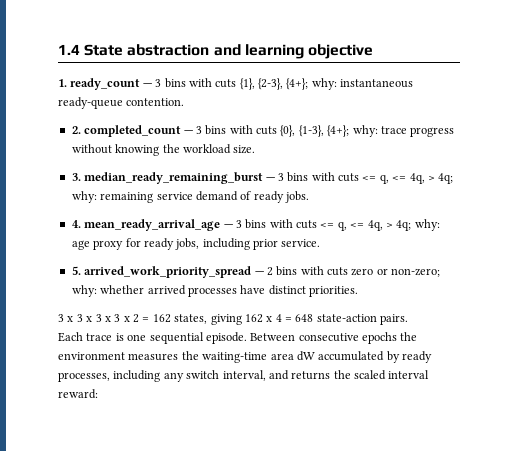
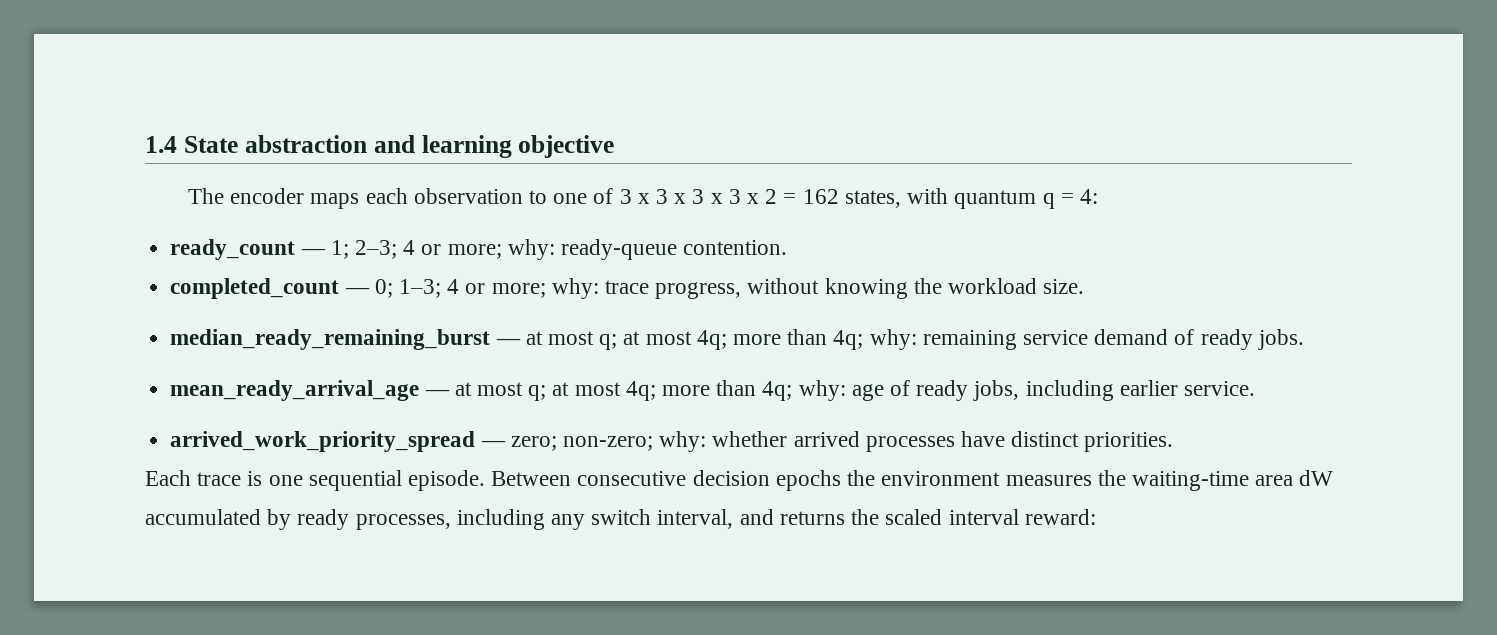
[58,78,414,90] [58,97,185,109] [71,125,455,137] [71,144,256,156] [71,172,454,184] [71,191,309,203] [71,219,440,231] [71,238,321,250] [71,266,441,278] [71,285,358,297] 1. ready_count — 3 bins with cuts {1}, {2-3}, {4+}; why: instantaneous ready-queue contention. // 2. completed_count — 3 bins with cuts {0}, {1-3}, {4+}; why: trace progress without knowing the workload size. // 3. median_ready_remaining_burst — 3 bins with cuts <= q, <= 4q, > 4q; why: remaining service demand of ready jobs. // 4. mean_ready_arrival_age — 3 bins with cuts <= q, <= 4q, > 4q; why: age proxy for ready jobs, including prior service. // 5. arrived_work_priority_spread — 2 bins with cuts zero or non-zero; why: whether arrived processes have distinct priorities. // -> [187,188,614,209] The encoder maps each observation to one of
[210,314,409,325] giving 162 x 4 = 648 state-action pairs. -> [907,188,1098,209] [170,239,788,260] [170,278,1085,299] [170,329,1304,350] [170,380,1256,401] [170,431,1174,452] with quantum q = 4: // ready_count — 1; 2–3; 4 or more; why: ready-queue contention. // completed_count — 0; 1–3; 4 or more; why: trace progress, without knowing the workload size. // median_ready_remaining_burst — at most q; at most 4q; more than 4q; why: remaining service demand of ready jobs. // mean_ready_arrival_age — at most q; at most 4q; more than 4q; why: age of ready jobs, including earlier service. // arrived_work_priority_spread — zero; non-zero; why: whether arrived processes have distinct priorities.
(359, 337) none -> [692,470,770,486] decision

